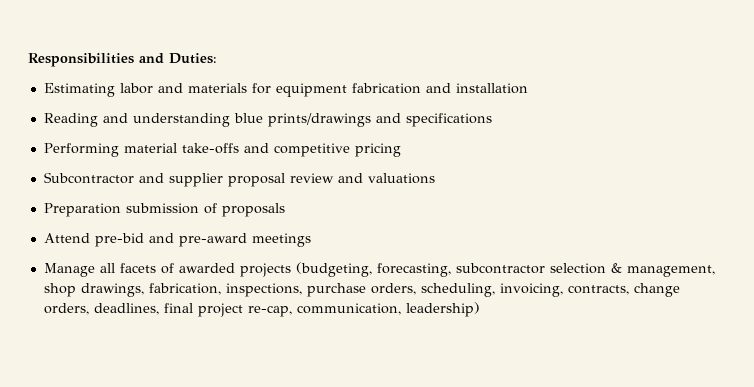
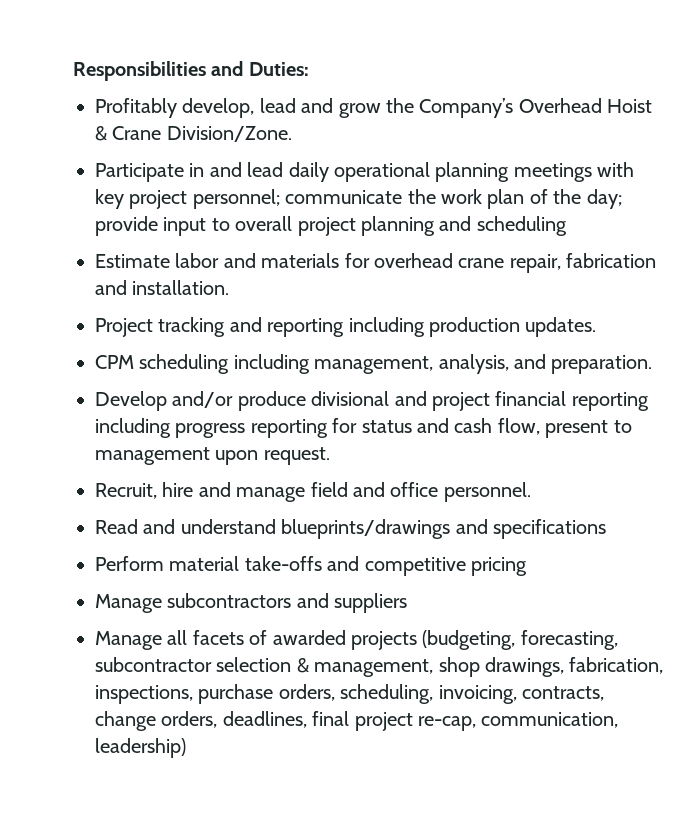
[43,83,528,97] [43,113,371,127] Estimating labor and materials for equipment fabrication and installation // Reading and understanding blue prints/drawings -> [95,98,653,118] [95,126,292,142] [95,162,635,182] [95,189,622,209] [95,216,567,236] [95,253,657,273] [95,280,230,295] [95,317,597,337] [95,354,653,374] [95,391,649,411] [95,418,632,438] [95,447,330,465] [95,482,531,502] [95,519,451,539] Profitably develop, lead and grow the Company’s Overhead Hoist & Crane Division/Zone. // Participate in and lead daily operational planning meetings with key project personnel; communicate the work plan of the day; provide input to overall project planning and scheduling // Estimate labor and materials for overhead crane repair, fabrication and installation. // Project tracking and reporting including production updates. // CPM scheduling including management, analysis, and preparation. // Develop and/or produce divisional and project financial reporting including progress reporting for status and cash flow, present to management upon request. // Recruit, hire and manage field and office personnel. // Read and understand blueprints/drawings
[43,143,119,157] Performing -> [95,556,164,571] Perform
[43,172,435,187] [43,203,285,217] [43,233,311,247] Subcontractor and supplier proposal review and valuations // Preparation submission of proposals // Attend pre-bid and pre-award meetings -> [95,593,408,613] Manage subcontractors and suppliers

